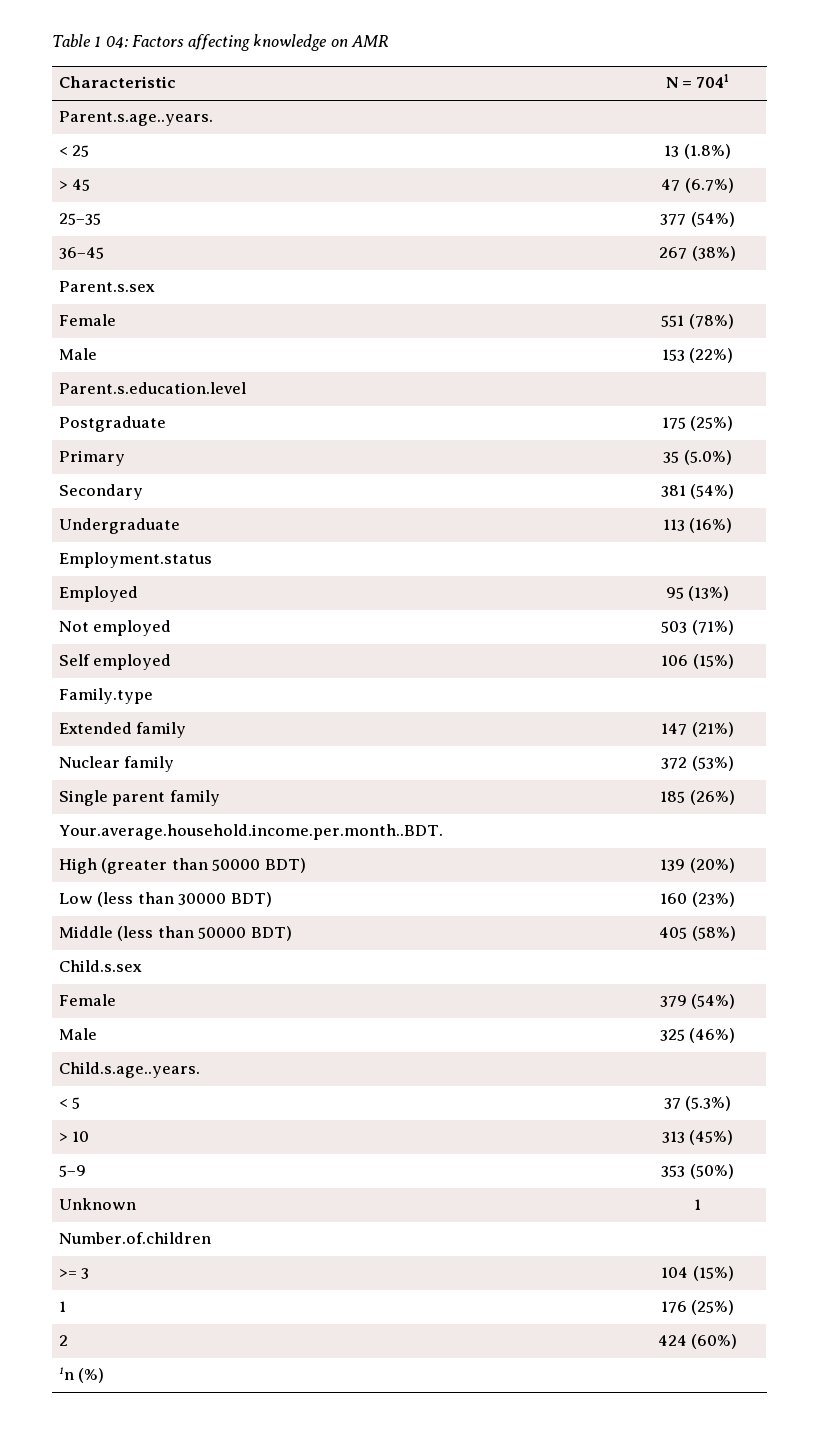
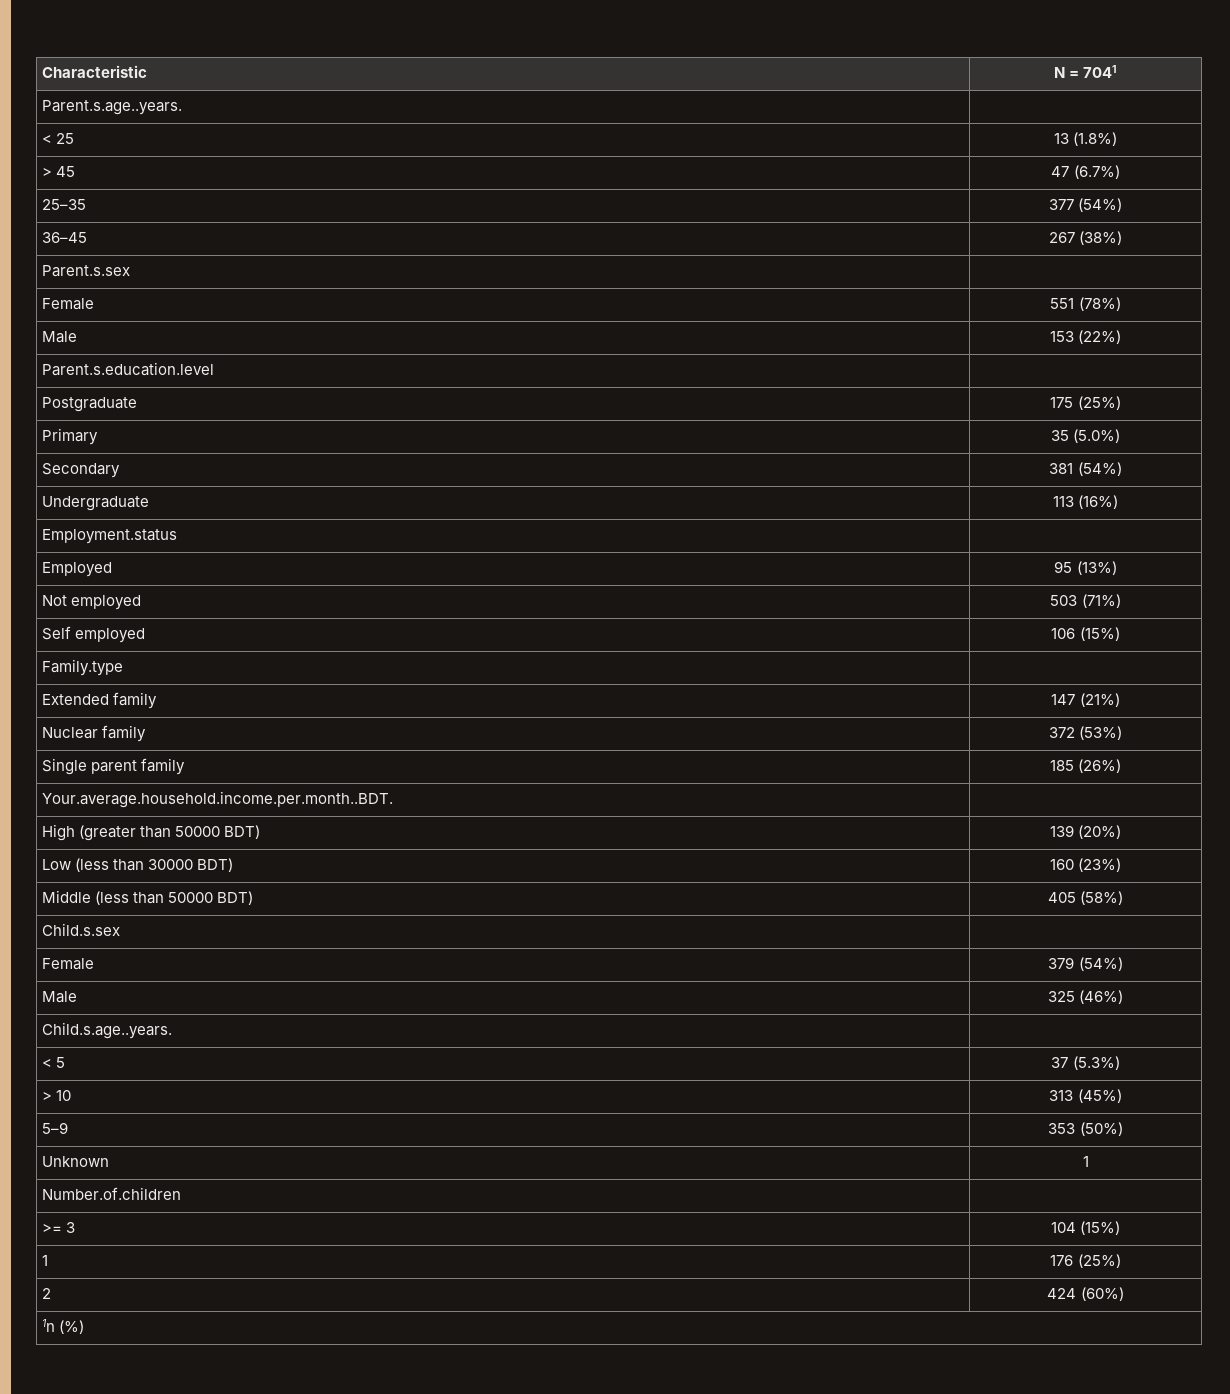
[52,34,390,51] Table 1 04: Factors affecting knowledge on AMR // -> (42, 71) none

